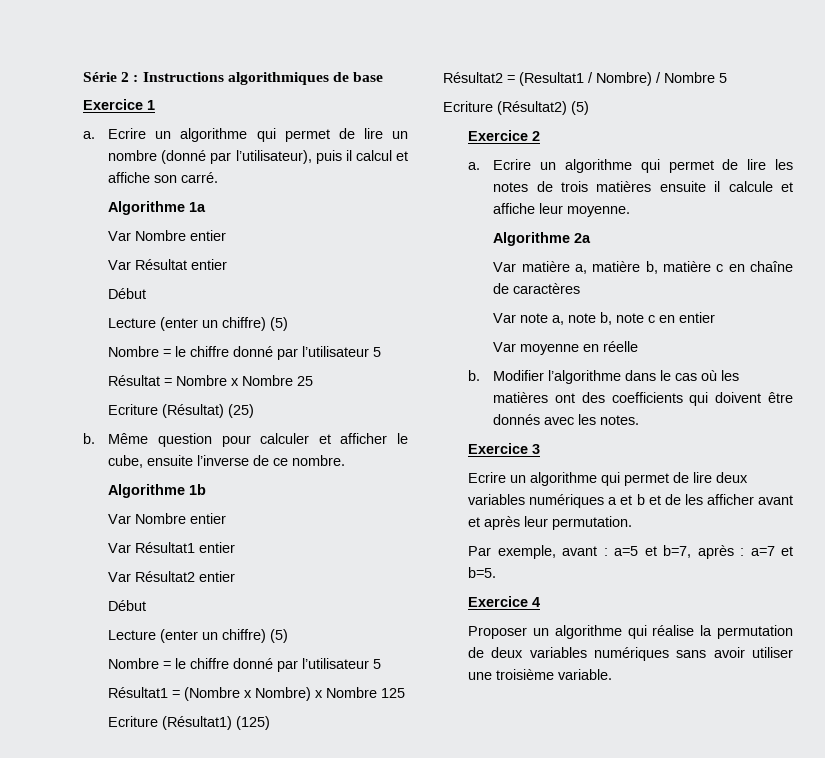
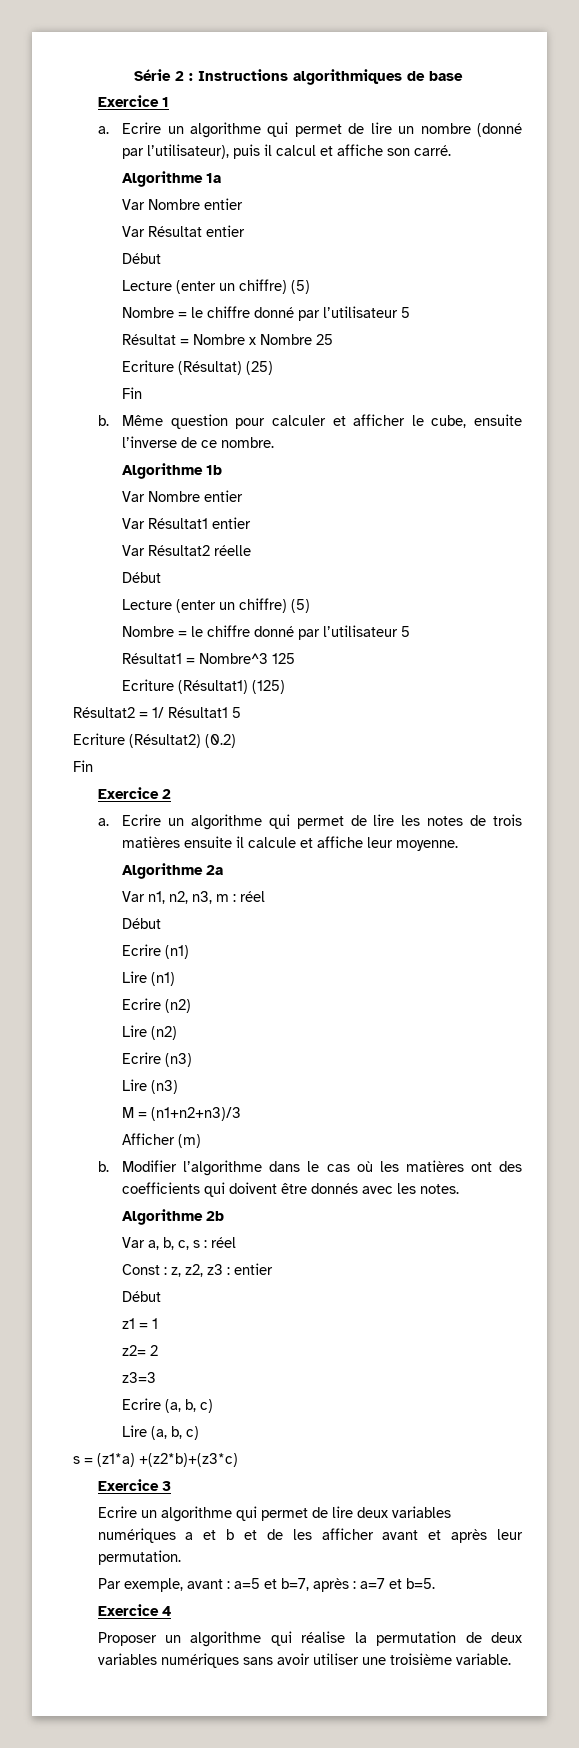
(255, 411) none -> [122,387,143,399] // Fin
[199,571,236,582] entier -> [214,545,252,556] réelle
[184,687,378,701] (Nombre x Nombre) x Nombre -> [199,653,269,664] Nombre^3
[519,72,715,86] (Resultat1 / Nombre) / Nombre -> [152,707,228,718] 1/ Résultat1
[571,101,589,115] (5) -> [205,734,236,748] [73,760,93,772] (0.2) // Fin
[521,261,794,274] [493,283,581,294] [493,312,716,325] [493,341,639,355] matière a, matière b, matière c en chaîne de caractères // Var note a, note b, note c en entier // Var moyenne en réelle -> [148,891,266,904] [122,918,162,929] [122,944,190,959] [122,971,176,986] [122,998,192,1013] [122,1025,178,1040] [122,1052,193,1067] [122,1079,179,1094] [122,1107,242,1121] [122,1133,202,1148] n1, n2, n3, m : réel // Début // Ecrire (n1) // Lire (n1) // Ecrire (n2) // Lire (n2) // Ecrire (n3) // Lire (n3) // M = (n1+n2+n3)/3 // Afficher (m)
(640, 420) none -> [122,1209,225,1225] [122,1237,237,1250] [122,1263,274,1277] [122,1291,162,1302] [122,1318,159,1329] [122,1345,159,1356] [122,1372,157,1383] [122,1398,214,1413] [122,1425,200,1440] [73,1453,238,1467] // Algorithme 2b // Var a, b, c, s : réel // Const : z, z2, z3 : entier // Début // z1 = 1 // z2= 2 // z3=3 // Ecrire (a, b, c) // Lire (a, b, c) // s = (z1*a) +(z2*b)+(z3*c)

